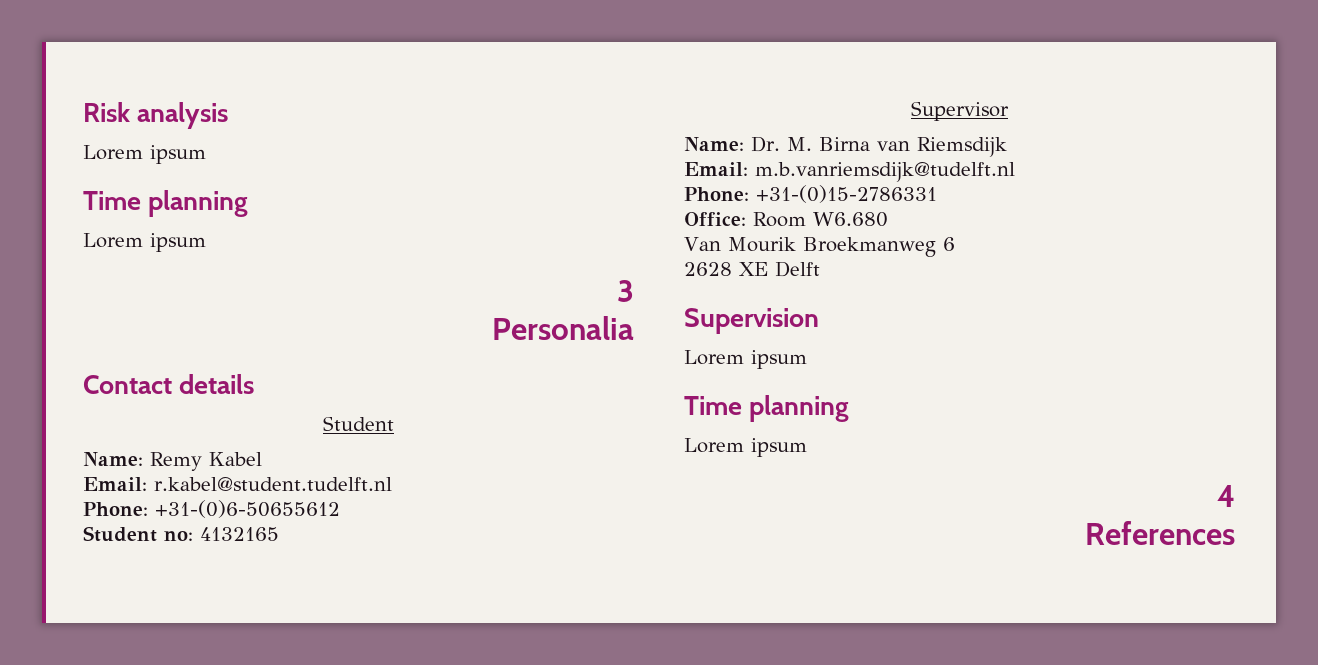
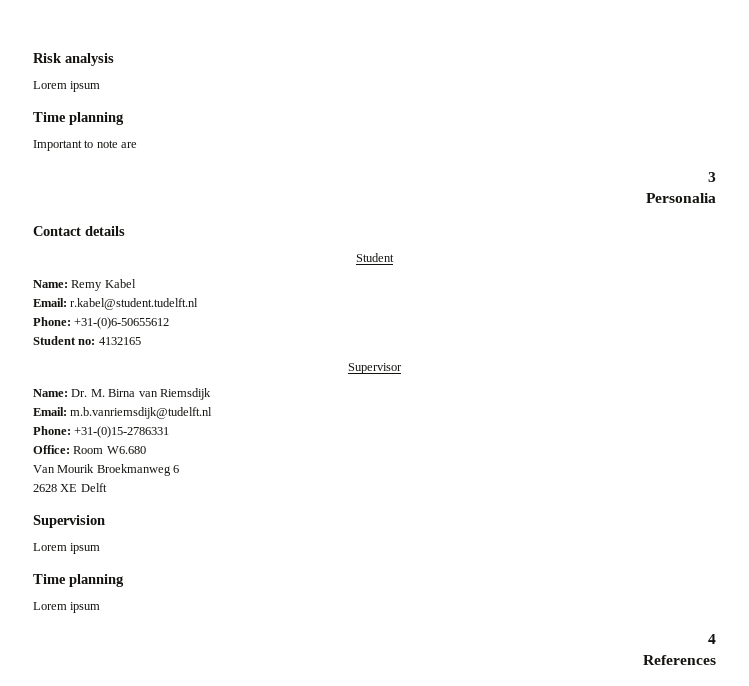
[83,233,206,252] Lorem ipsum -> [33,140,138,151] Important to note are

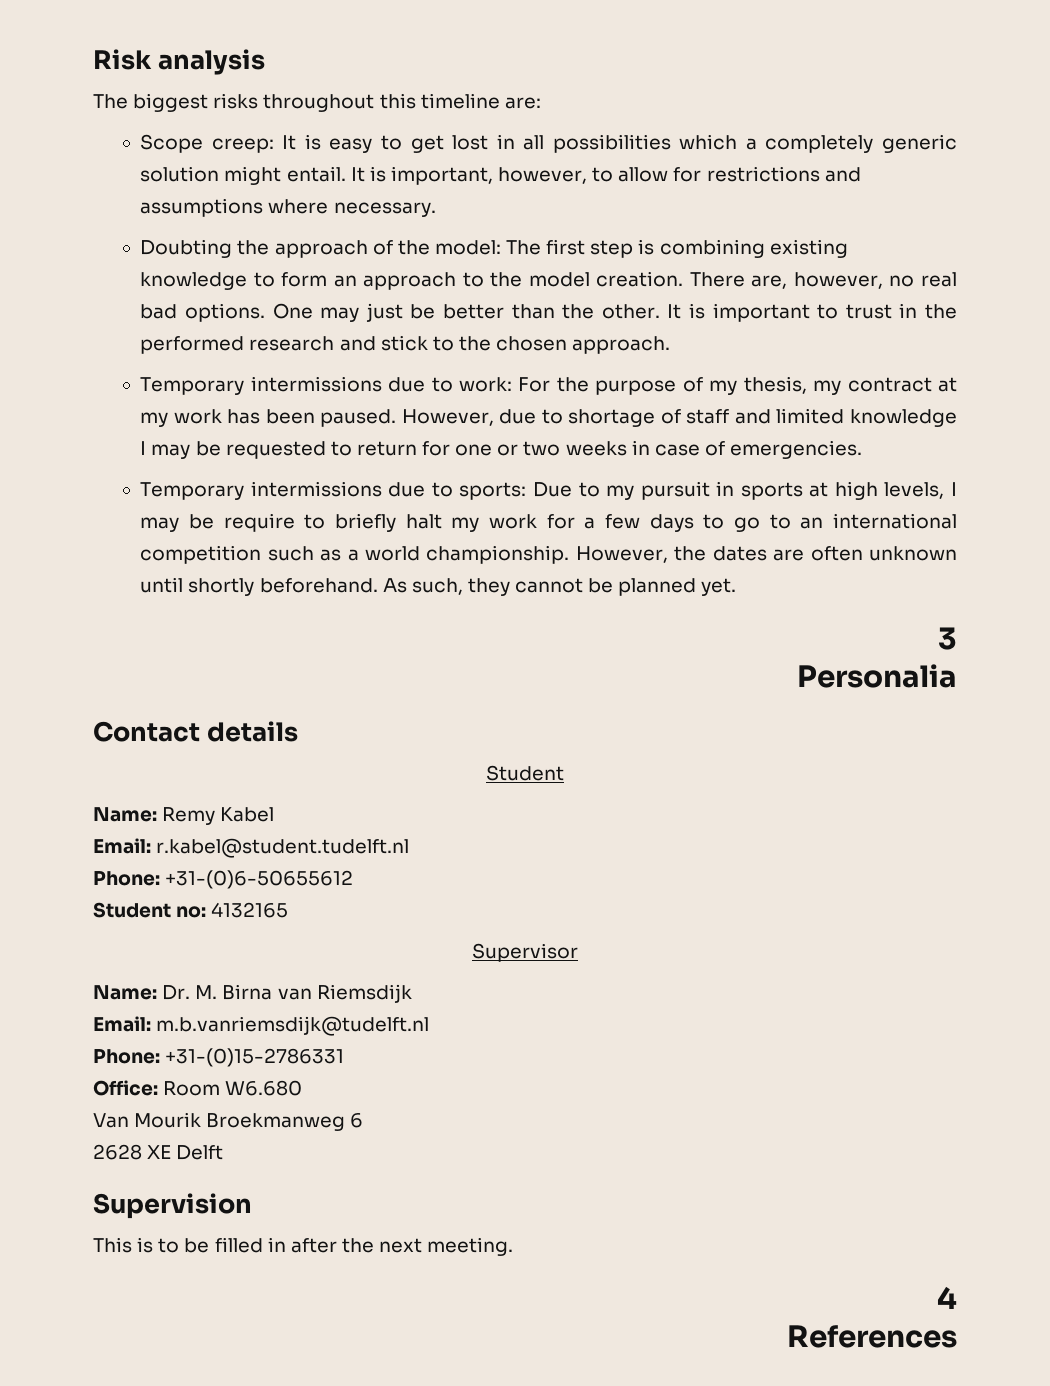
[33,81,101,92] [33,112,124,125] [33,140,138,151] Lorem ipsum // Time planning // Important to note are -> [93,93,541,112] [140,134,957,153] [140,166,861,185] [140,198,436,217] [140,239,848,258] [140,271,957,290] [140,303,957,322] [140,335,671,354] [140,376,957,395] [140,408,957,427] [140,440,863,459] [140,481,957,500] [140,513,957,532] [140,545,957,564] [140,577,737,596] The biggest risks throughout this timeline are: // Scope creep: It is easy to get lost in all possibilities which a completely generic solution might entail. It is important, however, to allow for restrictions and assumptions where necessary. // Doubting the approach of the model: The first step is combining existing knowledge to form an approach to the model creation. There are, however, no real bad options. One may just be better than the other. It is important to trust in the performed research and stick to the chosen approach. // Temporary intermissions due to work: For the purpose of my thesis, my contract at my work has been paused. However, due to shortage of staff and limited knowledge I may be requested to return for one or two weeks in case of emergencies. // Temporary intermissions due to sports: Due to my pursuit in sports at high levels, I may be require to briefly halt my work for a few days to go to an international competition such as a world championship. However, the dates are often unknown until shortly beforehand. As such, they cannot be planned yet.
[33,543,101,554] [33,574,124,587] [33,602,101,613] Lorem ipsum // Time planning // Lorem ipsum -> [93,1237,514,1256] This is to be filled in after the next meeting.

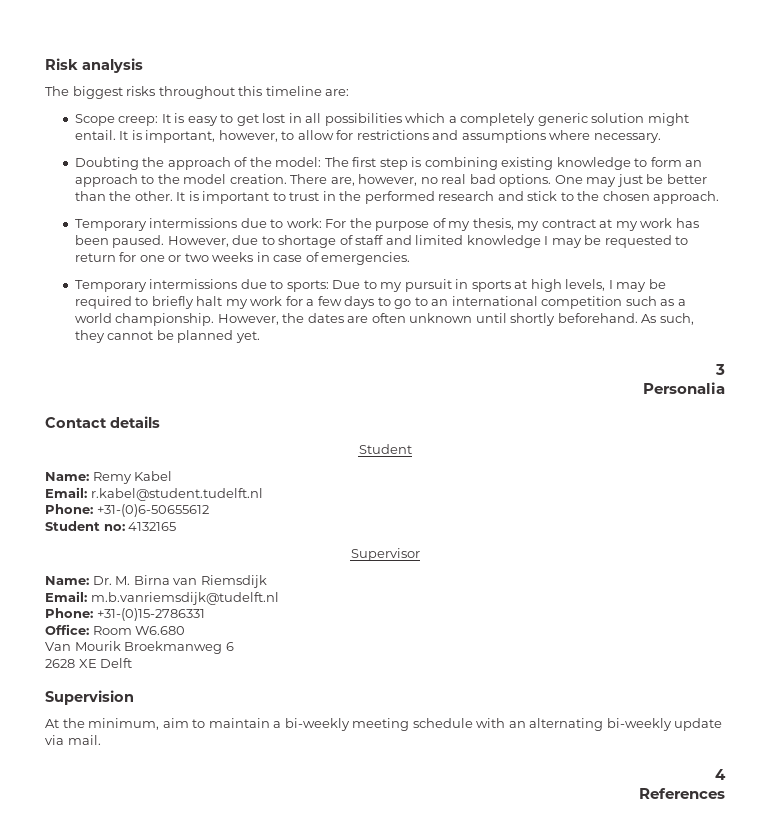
[223,513,295,532] require -> [74,296,132,309] required
[93,1237,514,1256] This is to be filled in after the next meeting. -> [45,718,723,731] [45,735,101,745] At the minimum, aim to maintain a bi-weekly meeting schedule with an alternating bi-weekly update via mail.

